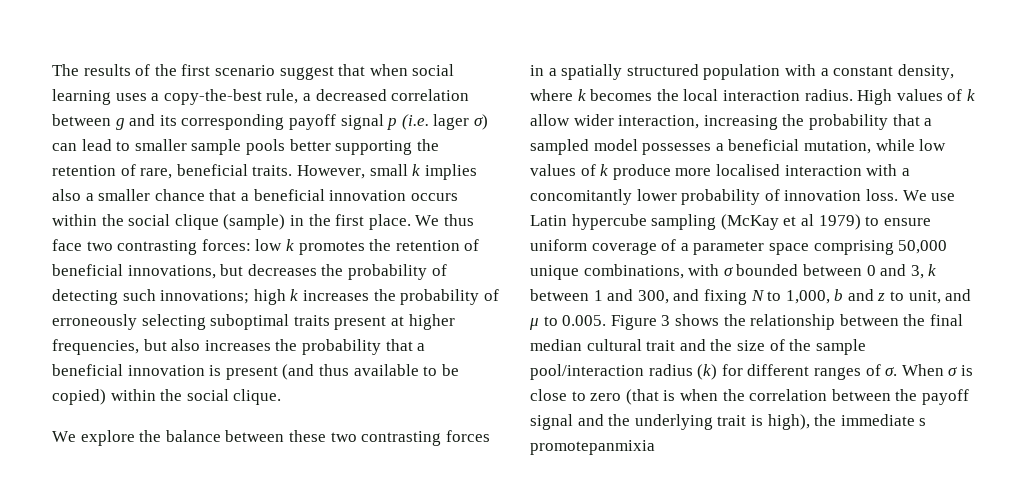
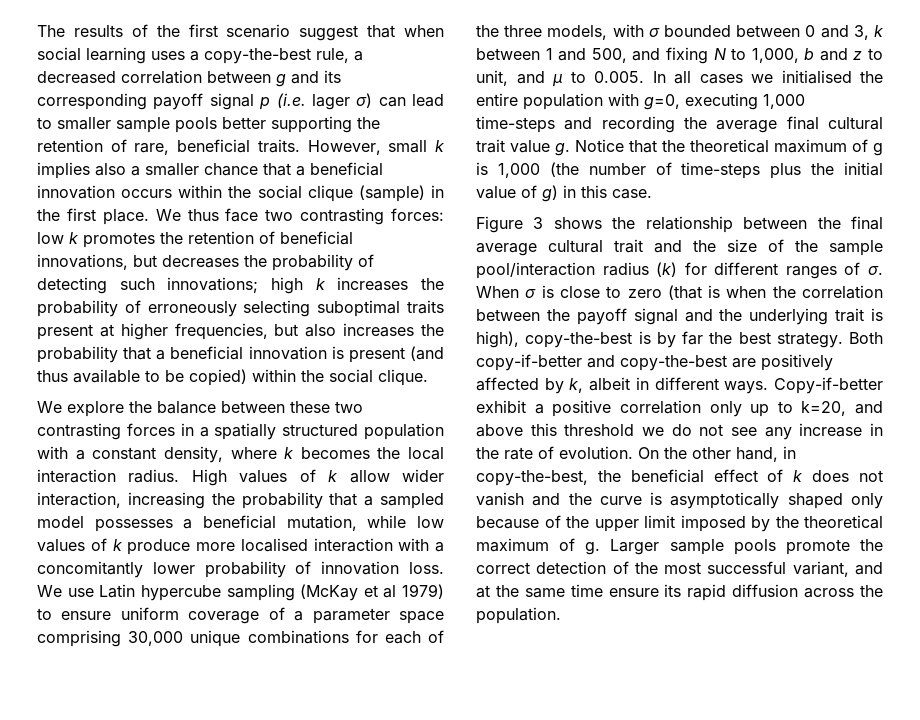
[898,240,948,254] [530,264,684,280] 50,000 unique combinations, -> [128,630,445,647] [476,25,608,40] 30,000 unique combinations for each of the three models,
[637,290,669,304] 300, -> [591,48,627,63] 500,
(607, 320) none -> [652,70,883,84] [476,93,805,110] [476,116,883,133] [476,139,883,156] [476,162,883,179] [476,185,652,202] In all cases we initialised the entire population with g=0, executing 1,000 time-steps and recording the average final cultural trait value g. Notice that the theoretical maximum of g is 1,000 (the number of time-steps plus the initial value of g) in this case. //
[530,339,582,351] median -> [476,243,537,256] average
[814,414,927,426] [530,440,655,455] the immediate s promotepanmixia -> [525,331,883,348] [476,354,833,371] [476,377,883,394] [476,400,883,417] [476,423,883,440] [476,446,796,462] [476,469,883,486] [476,492,883,509] [476,515,883,532] [476,538,883,555] [476,561,883,577] [476,584,883,601] [476,607,561,624] copy-the-best is by far the best strategy. Both copy-if-better and copy-the-best are positively affected by k, albeit in different ways. Copy-if-better exhibit a positive correlation only up to k=20, and above this threshold we do not see any increase in the rate of evolution. On the other hand, in copy-the-best, the beneficial effect of k does not vanish and the curve is asymptotically shaped only because of the upper limit imposed by the theoretical maximum of g. Larger sample pools promote the correct detection of the most successful variant, and at the same time ensure its rapid diffusion across the population.

